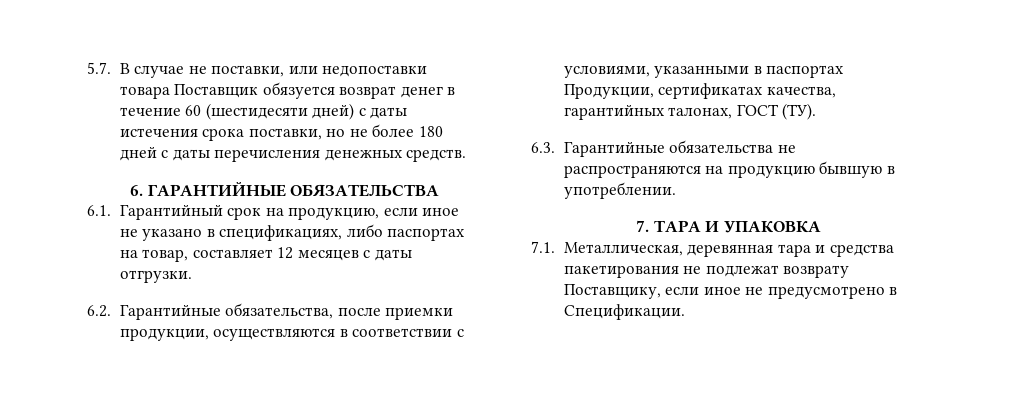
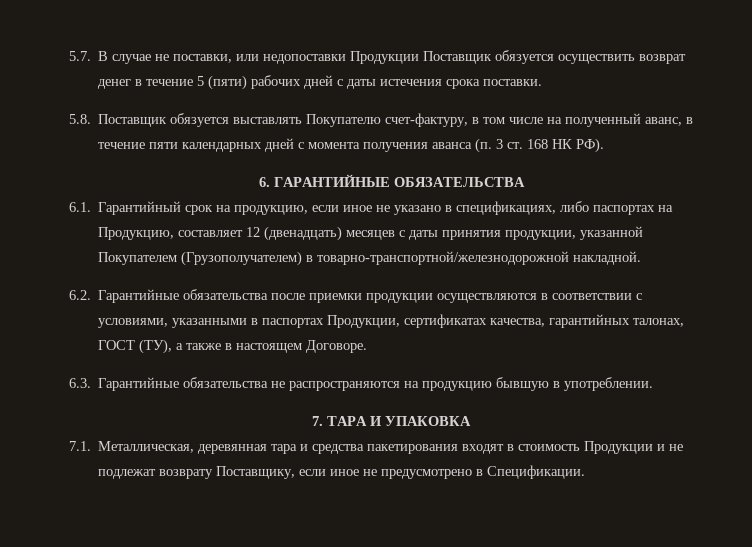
[119,82,335,99] товара Поставщик обязуется -> [350,50,636,64] Продукции Поставщик обязуется осуществить
[185,103,408,120] [119,124,444,141] [119,146,467,162] 60 (шестидесяти дней) с даты истечения срока поставки, но не более 180 дней с даты перечисления денежных средств. -> [197,75,543,90] [69,113,694,127] [98,138,605,153] 5 (пяти) рабочих дней с даты истечения срока поставки. // 5.8. Поставщик обязуется выставлять Покупателю счет-фактуру, в том числе на полученный аванс, в течение пяти календарных дней с момента получения аванса (п. 3 ст. 168 НК РФ).
[142,249,189,262] товар, -> [98,227,175,240] Продукцию,
(294, 253) none -> [264,226,343,241] (двенадцать)
[119,270,192,283] отгрузки. -> [442,226,644,240] [98,251,642,266] принятия продукции, указанной Покупателем (Грузополучателем) в товарно-транспортной/железнодорожной накладной.
[225,303,334,319] обязательства, -> [183,289,269,300] обязательства
[119,328,209,341] продукции, -> [366,293,434,303] продукции
[782,103,817,120] (ТУ). -> [139,339,368,354] (ТУ), а также в настоящем Договоре.
(679, 271) none -> [462,441,666,454] входят в стоимость Продукции и

